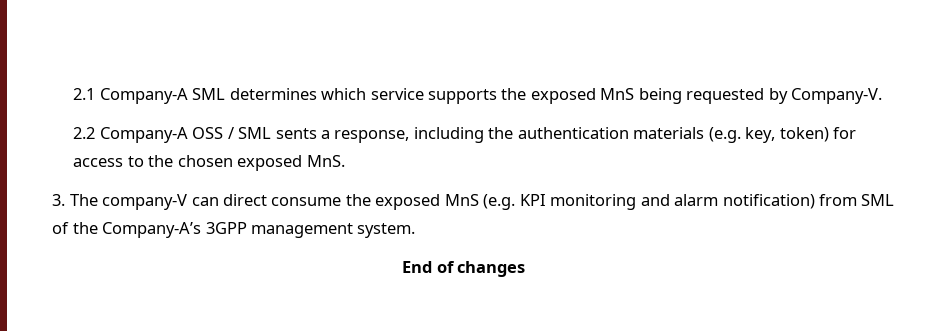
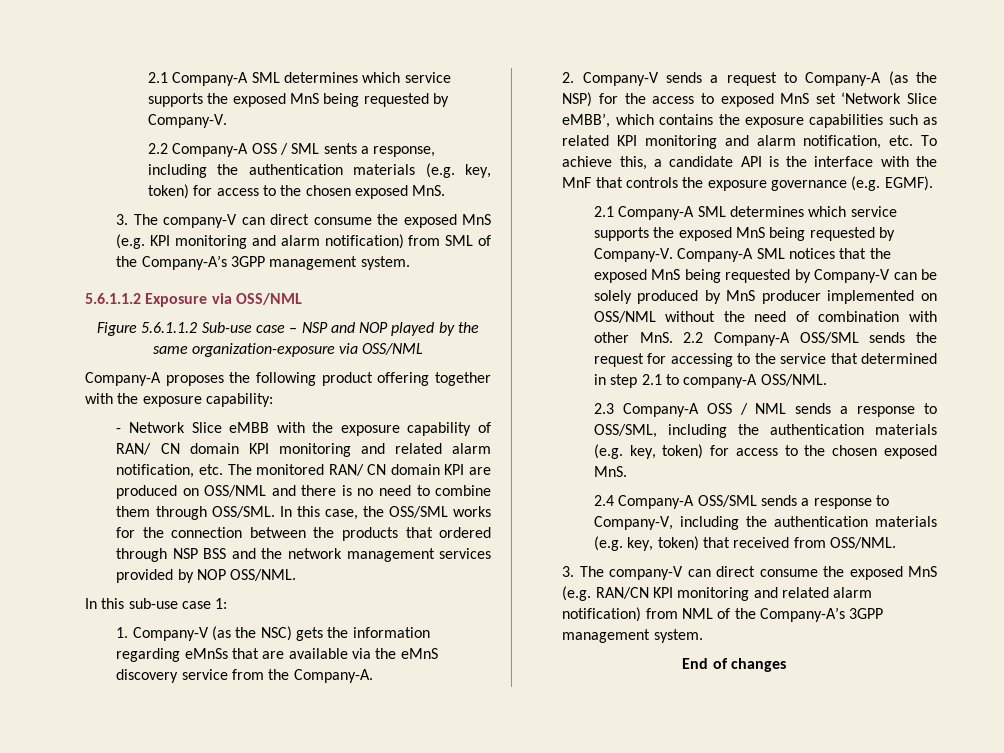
(416, 230) none -> [85,293,302,307] [96,322,480,336] [152,343,424,357] [85,372,491,386] [85,393,273,407] [116,422,492,436] [116,443,491,457] [116,464,492,478] [116,485,492,499] [116,506,492,520] [116,527,491,541] [116,548,491,562] [116,569,297,583] [85,598,228,609] [116,626,430,641] [116,648,438,662] [116,669,373,683] [562,71,937,86] [562,92,937,107] [562,113,937,128] [562,135,937,149] [562,156,937,170] [562,176,933,191] [593,206,897,220] [593,227,895,241] [593,248,891,262] [593,269,937,283] [593,290,938,304] [593,311,937,323] [593,332,937,346] [593,353,937,367] [593,374,827,388] [593,403,937,417] [593,424,937,438] [593,444,938,459] [593,466,627,477] [593,495,889,509] [593,516,937,530] [593,536,896,551] [562,566,937,580] [562,586,873,601] [562,607,884,622] [562,629,703,643] // 5.6.1.1.2 Exposure via OSS/NML // Figure 5.6.1.1.2 Sub-use case – NSP and NOP played by the same organization-exposure via OSS/NML // Company-A proposes the following product offering together with the exposure capability: // - Network Slice eMBB with the exposure capability of RAN/ CN domain KPI monitoring and related alarm notification, etc. The monitored RAN/ CN domain KPI are produced on OSS/NML and there is no need to combine them through OSS/SML. In this case, the OSS/SML works for the connection between the products that ordered through NSP BSS and the network management services provided by NOP OSS/NML. // In this sub-use case 1: // 1. Company-V (as the NSC) gets the information regarding eMnSs that are available via the eMnS discovery service from the Company-A. // 2. Company-V sends a request to Company-A (as the NSP) for the access to exposed MnS set ‘Network Slice eMBB’, which contains the exposure capabilities such as related KPI monitoring and alarm notification, etc. To achieve this, a candidate API is the interface with the MnF that controls the exposure governance (e.g. EGMF). // 2.1 Company-A SML determines which service supports the exposed MnS being requested by Company-V. Company-A SML notices that the exposed MnS being requested by Company-V can be solely produced by MnS producer implemented on OSS/NML without the need of combination with other MnS. 2.2 Company-A OSS/SML sends the request for accessing to the service that determined in step 2.1 to company-A OSS/NML. // 2.3 Company-A OSS / NML sends a response to OSS/SML, including the authentication materials (e.g. key, token) for access to the chosen exposed MnS. // 2.4 Company-A OSS/SML sends a response to Company-V, including the authentication materials (e.g. key, token) that received from OSS/NML. // 3. The company-V can direct consume the exposed MnS (e.g. RAN/CN KPI monitoring and related alarm notification) from NML of the Company-A’s 3GPP management system.

